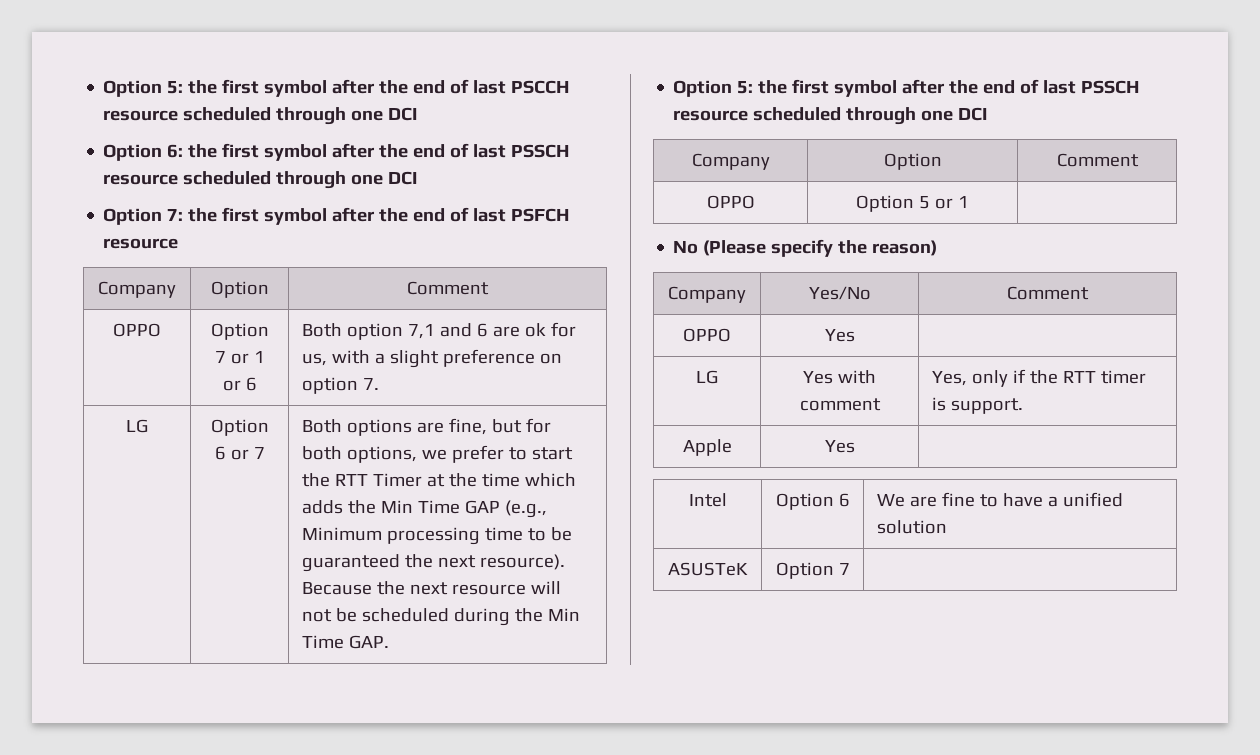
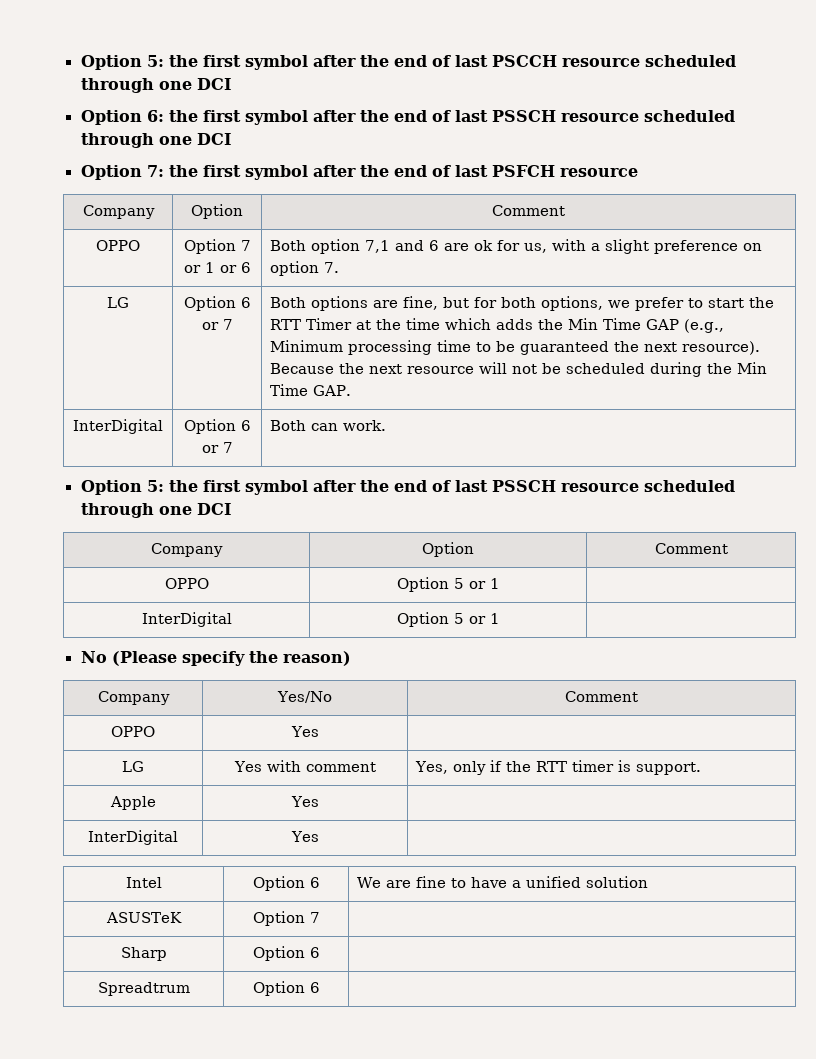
(390, 642) none -> [73,419,163,434] [183,419,251,434] [201,442,233,453] [270,420,387,431] // InterDigital | Option 6 or 7 | Both can work.
(969, 202) none -> [141,612,232,627] [396,612,500,627] // InterDigital | Option 5 or 1 |
(855, 446) none -> [88,830,178,845] [290,831,319,842] // InterDigital | Yes |
(850, 569) none -> [120,947,167,961] [252,946,320,961] [97,982,190,996] [252,981,320,996] // Sharp | Option 6 | // Spreadtrum | Option 6 |

